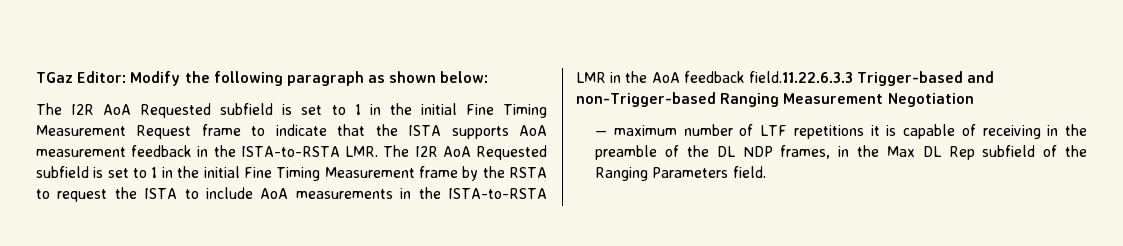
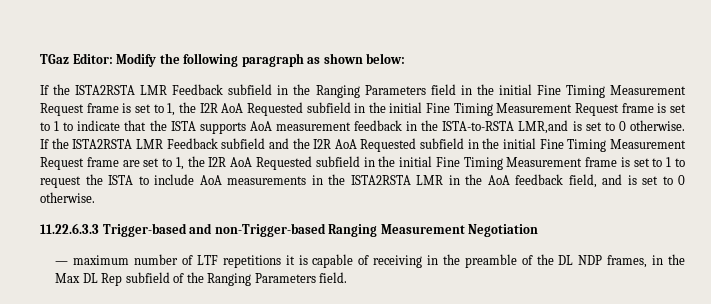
[36,103,548,118] [36,124,241,139] The I2R AoA Requested subfield is set to 1 in the initial Fine Timing Measurement Request frame -> [40,84,686,98] [40,102,686,116] [40,121,60,131] If the ISTA2RSTA LMR Feedback subfield in the Ranging Parameters field in the initial Fine Timing Measurement Request frame is set to 1, the I2R AoA Requested subfield in the initial Fine Timing Measurement Request frame is set to 1
[345,145,548,160] [36,166,158,178] LMR. The I2R AoA Requested subfield is set to 1 -> [518,120,685,134] [40,138,686,152] [40,156,360,170] LMR,and is set to 0 otherwise. If the ISTA2RSTA LMR Feedback subfield and the I2R AoA Requested subfield in the initial Fine Timing Measurement Request frame are set to 1, the I2R AoA Requested subfield
[462,166,548,181] by the RSTA -> [620,157,672,167] is set to 1
[448,188,548,199] ISTA-to-RSTA -> [350,175,411,185] ISTA2RSTA
[748,71,853,83] field.11.22.6.3.3 -> [568,174,685,188] [40,192,95,203] [40,223,99,234] field, and is set to 0 otherwise. // 11.22.6.3.3

